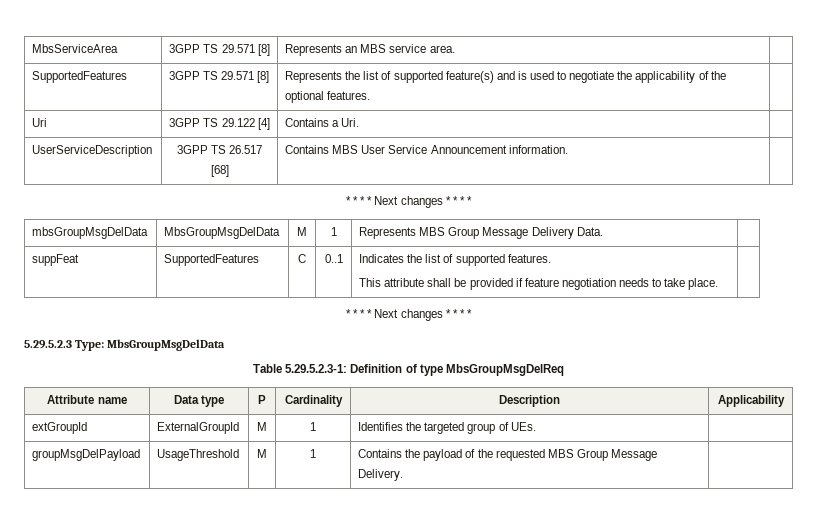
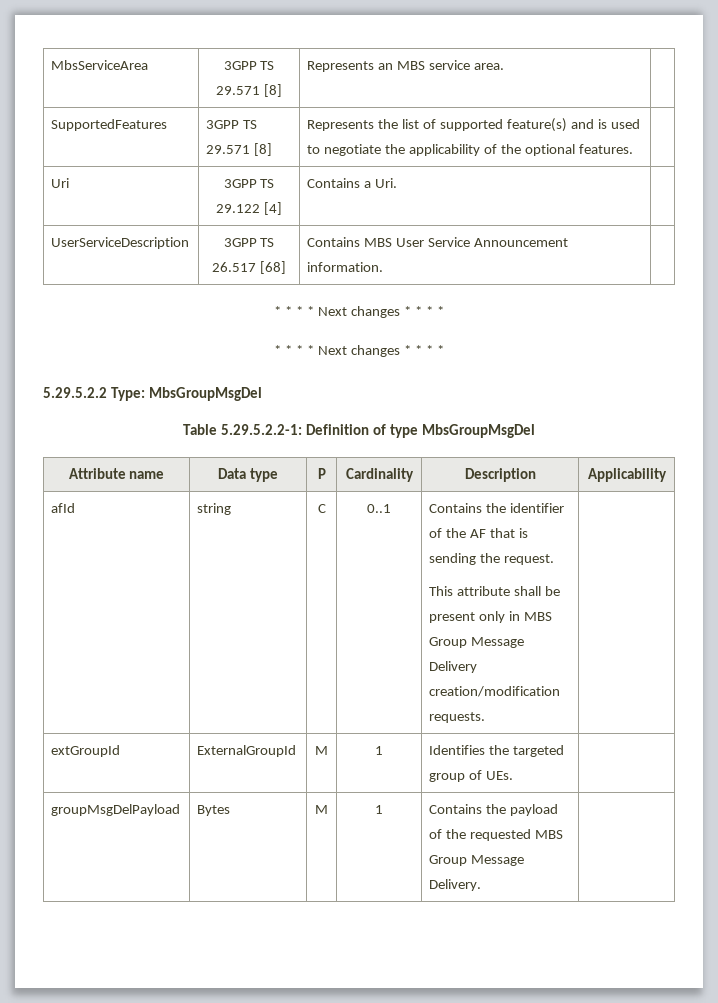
[32,227,149,239] [164,227,281,239] [297,227,307,236] [330,227,337,236] [359,227,603,239] [32,254,80,266] [164,254,260,266] [298,254,306,263] [324,254,343,263] [359,254,551,266] [359,278,719,290] // mbsGroupMsgDelData | MbsGroupMsgDelData | M | 1 | Represents MBS Group Message Delivery Data. | // suppFeat | SupportedFeatures | C | 0..1 | Indicates the list of supported features. // This attribute shall be provided if feature negotiation needs to take place. | -> (444, 311) none
[24,339,226,351] 5.29.5.2.3 Type: MbsGroupMsgDelData -> [43,387,262,401] 5.29.5.2.2 Type: MbsGroupMsgDel
[285,364,348,373] 5.29.5.2.3-1: -> [221,424,303,435] 5.29.5.2.2-1:
[445,364,564,376] MbsGroupMsgDelReq -> [421,424,535,438] MbsGroupMsgDel
(785, 401) none -> [51,503,76,513] [197,503,232,515] [317,504,326,513] [367,504,391,513] [429,503,565,513] [429,528,528,538] [429,553,555,565] [429,586,561,596] [429,611,553,623] [429,637,525,648] [429,661,478,673] [429,686,561,697] [429,712,486,723] // afId | string | C | 0..1 | Contains the identifier of the AF that is sending the request. // This attribute shall be present only in MBS Group Message Delivery creation/modification requests. |
[157,449,240,461] UsageThreshold -> [197,805,231,816] Bytes

